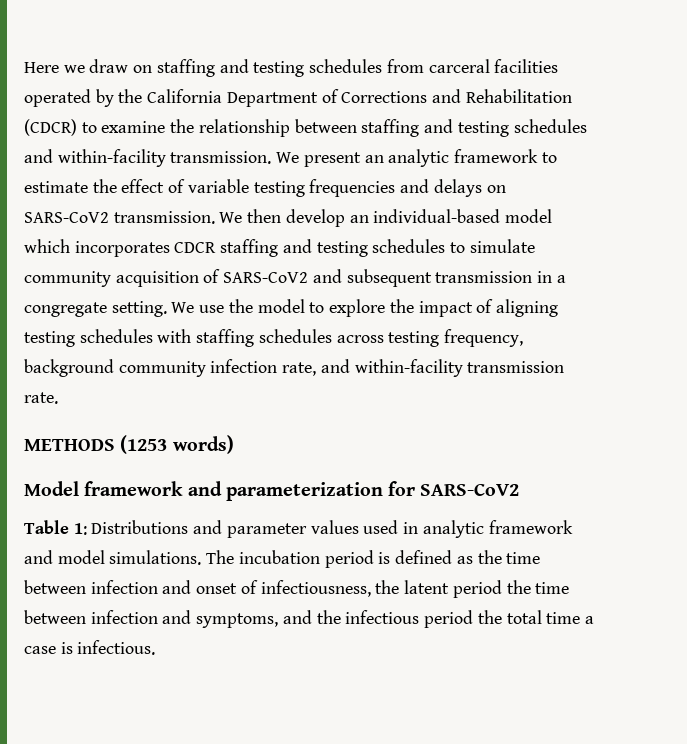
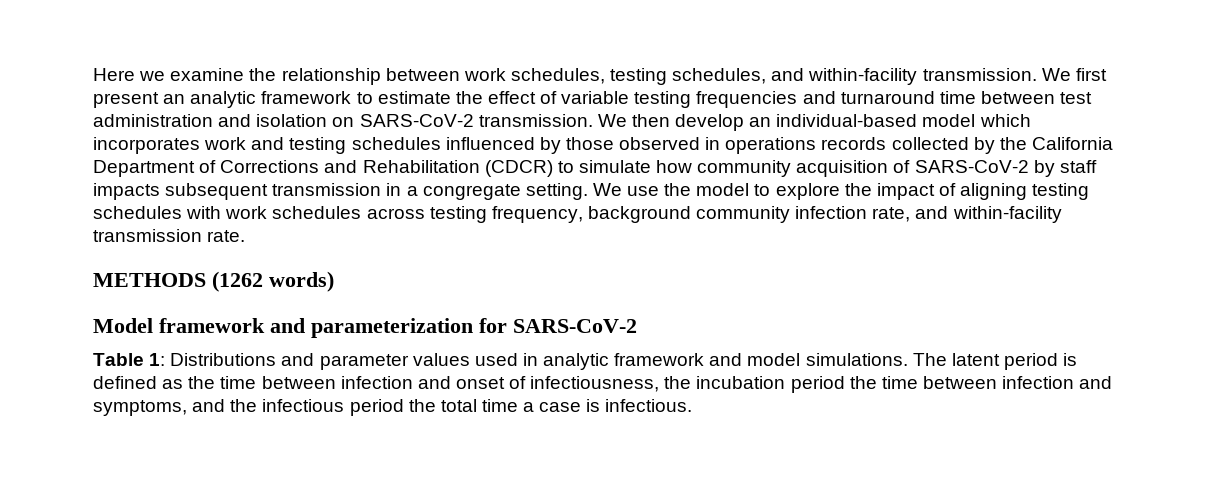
[89,59,559,77] [24,89,572,107] [24,119,587,137] draw on staffing and testing schedules from carceral facilities operated by the California Department of Corrections and Rehabilitation (CDCR) to examine the relationship between staffing and testing schedules -> [170,68,767,85] examine the relationship between work schedules, testing schedules,
(300, 157) none -> [1075,68,1107,81] first
[433,179,506,197] [24,212,109,223] delays on SARS-CoV2 -> [840,91,1093,104] [93,114,474,127] turnaround time between test administration and isolation on SARS-CoV-2
[174,239,446,257] CDCR staffing and testing schedules -> [204,137,1113,154] [93,160,553,177] work and testing schedules influenced by those observed in operations records collected by the California Department of Corrections and Rehabilitation (CDCR)
(535, 246) none -> [656,160,693,173] how
[223,269,342,283] SARS-CoV2 and -> [914,160,1097,177] [93,183,160,200] SARS-CoV-2 by staff impacts
[196,329,255,347] staffing -> [225,206,268,219] work
[120,435,168,454] (1253 -> [212,271,263,292] (1262
[420,483,520,496] SARS-CoV2 -> [513,319,637,333] SARS-CoV-2
[238,550,320,564] incubation -> [951,353,1000,366] latent
[404,580,450,594] latent -> [696,376,786,389] incubation

